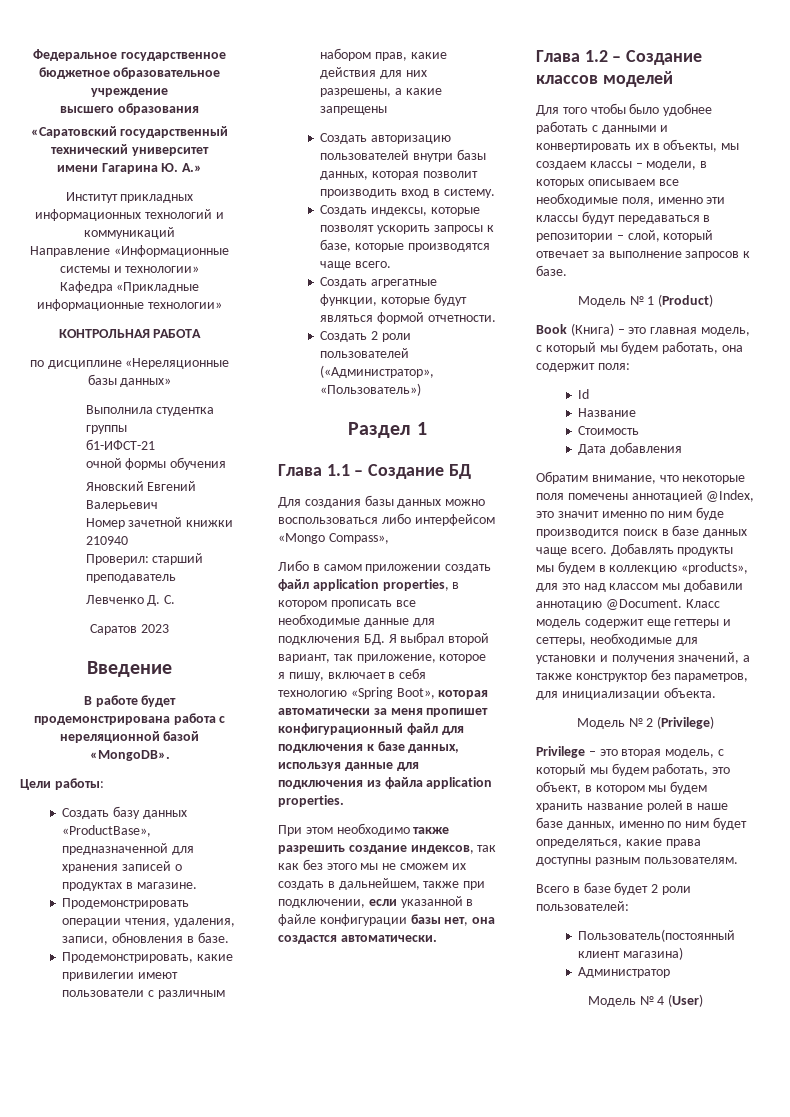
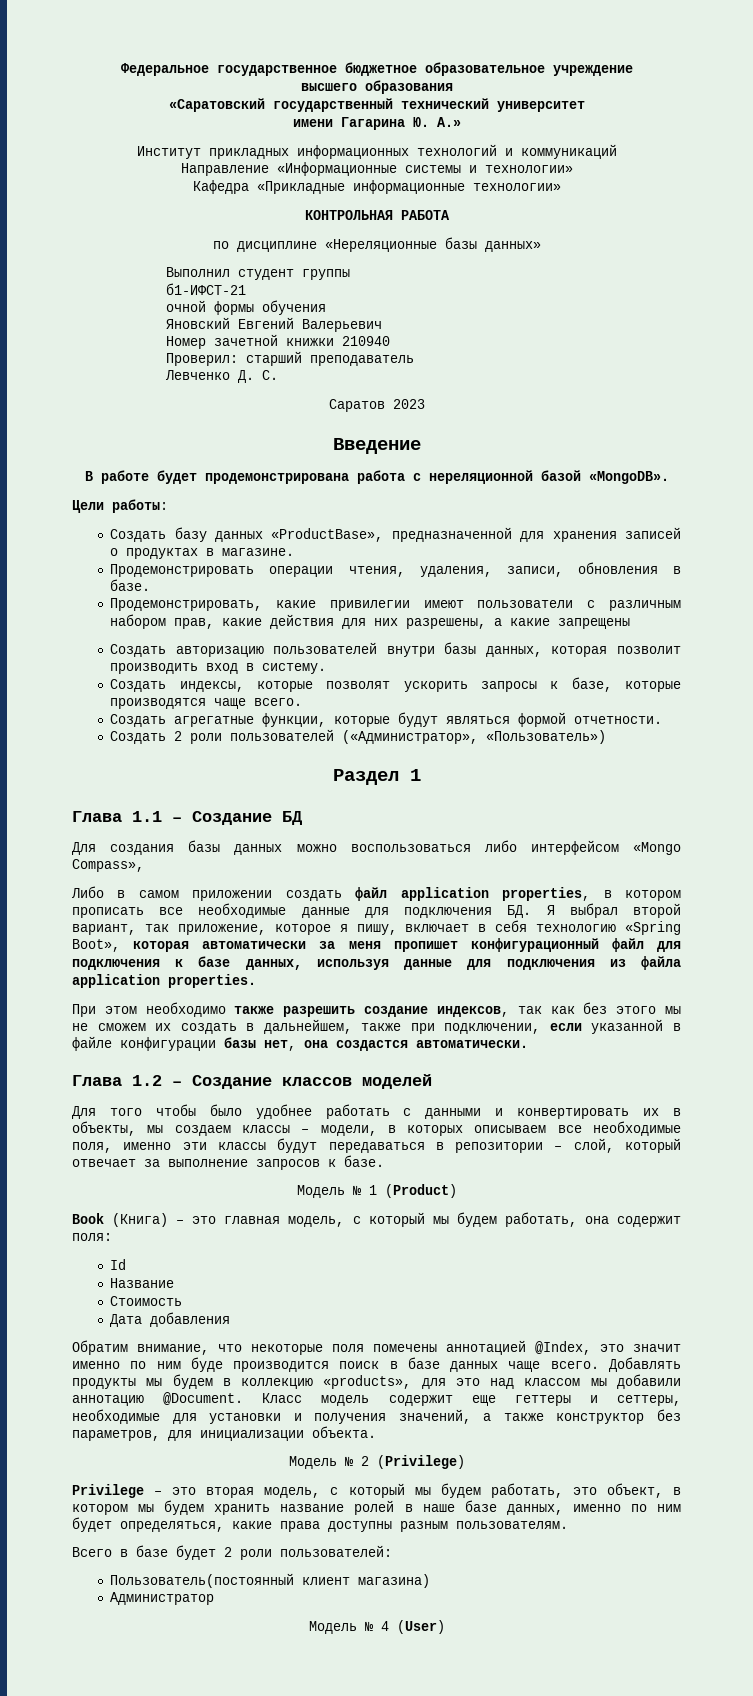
[85,405,215,416] Выполнила студентка -> [165,267,294,280] Выполнил студент

